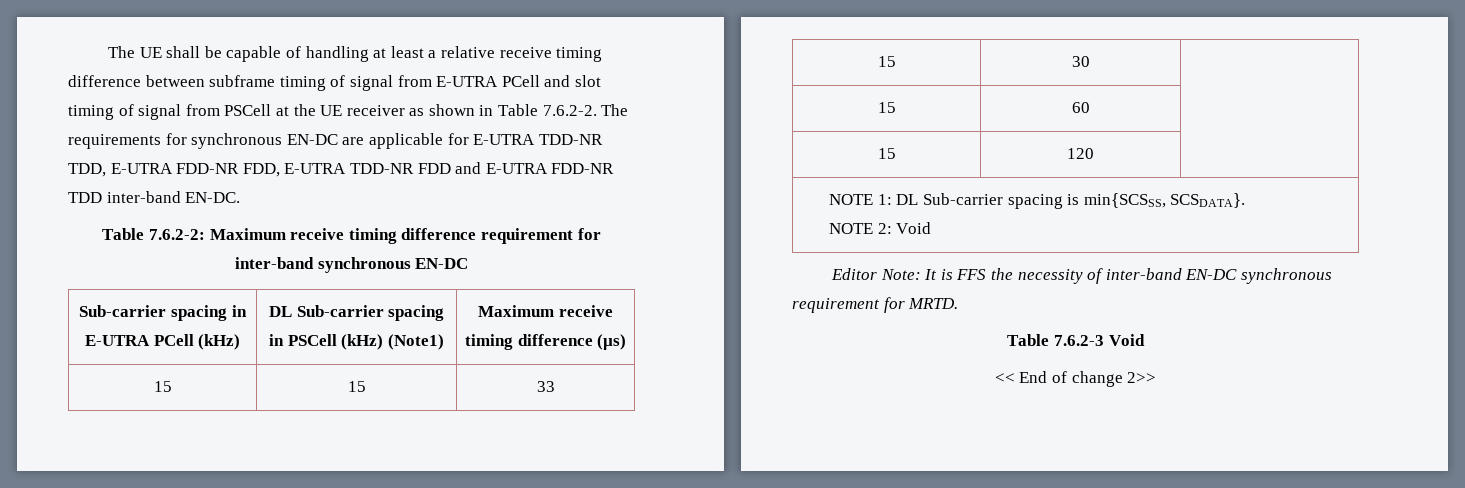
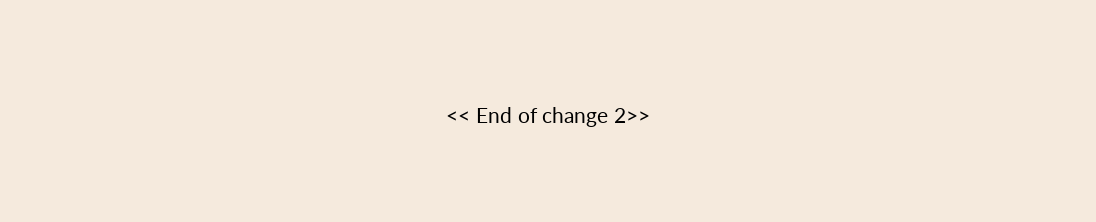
[108,46,603,62] [68,75,601,91] [68,104,629,120] [68,133,603,149] [68,162,615,177] [68,191,241,203] [102,228,601,244] [234,257,469,273] [79,305,247,321] [84,334,241,350] [268,305,445,321] [269,334,444,350] [478,305,613,317] [464,334,627,350] [153,381,172,392] [347,381,366,392] [536,381,555,392] [877,56,896,67] [1071,56,1090,67] [877,102,896,113] [1071,102,1090,113] [877,148,896,159] [1067,148,1094,159] [829,193,1246,209] [829,222,932,234] [831,268,1332,284] [792,297,959,313] [1007,334,1145,346] The UE shall be capable of handling at least a relative receive timing difference between subframe timing of signal from E-UTRA PCell and slot timing of signal from PSCell at the UE receiver as shown in Table 7.6.2-2. The requirements for synchronous EN-DC are applicable for E-UTRA TDD-NR TDD, E-UTRA FDD-NR FDD, E-UTRA TDD-NR FDD and E-UTRA FDD-NR TDD inter-band EN-DC. // Table 7.6.2-2: Maximum receive timing difference requirement for inter-band synchronous EN-DC // Sub-carrier spacing in E-UTRA PCell (kHz) | DL Sub-carrier spacing in PSCell (kHz) (Note1) | Maximum receive timing difference (µs) // 15 | 15 | 33 // 15 | 30 | // 15 | 60 | // 15 | 120 | // NOTE 1: DL Sub-carrier spacing is min{SCSSS, SCSDATA}. // NOTE 2: Void // Editor Note: It is FFS the necessity of inter-band EN-DC synchronous requirement for MRTD. // Table 7.6.2-3 Void // -> (446, 117) none

